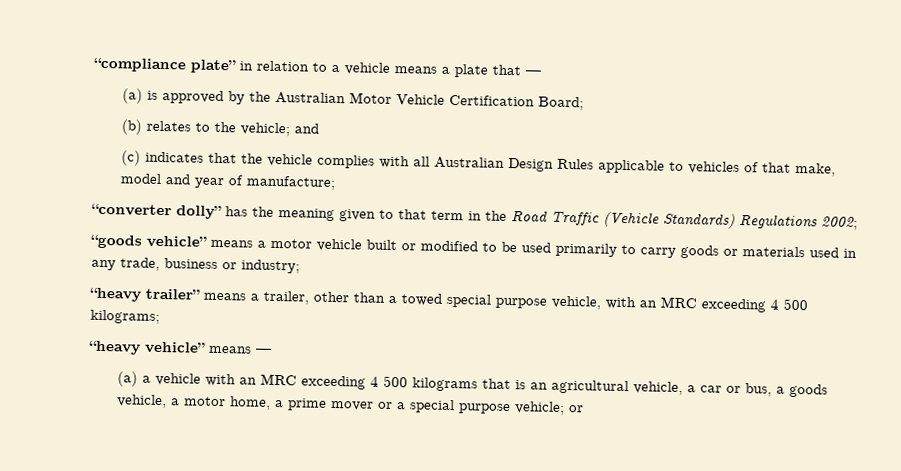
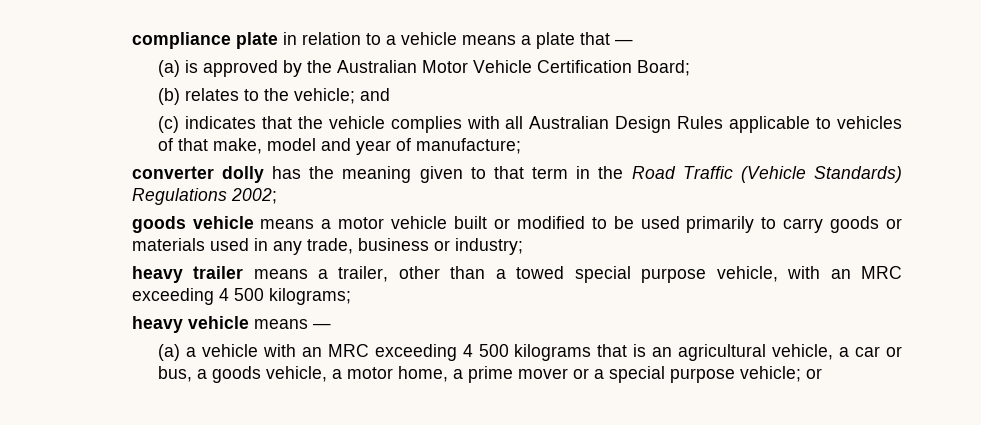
[92,57,236,74] “compliance plate” -> [131,32,278,49] compliance plate
[90,203,222,220] “converter dolly” -> [131,166,264,183] converter dolly
[89,234,207,249] “goods vehicle” -> [131,216,254,233] goods vehicle
[88,287,201,302] “heavy trailer” -> [131,266,244,283] heavy trailer
[87,340,206,355] “heavy vehicle” -> [131,316,249,333] heavy vehicle

